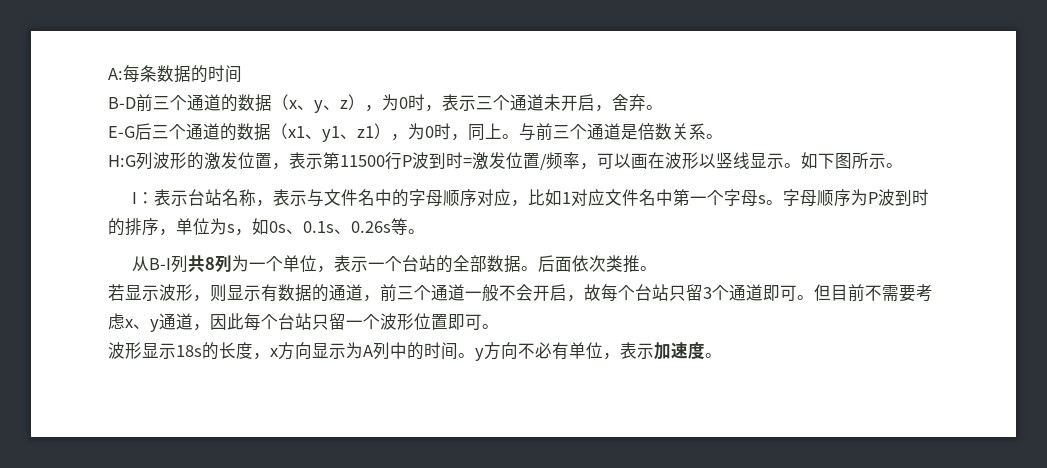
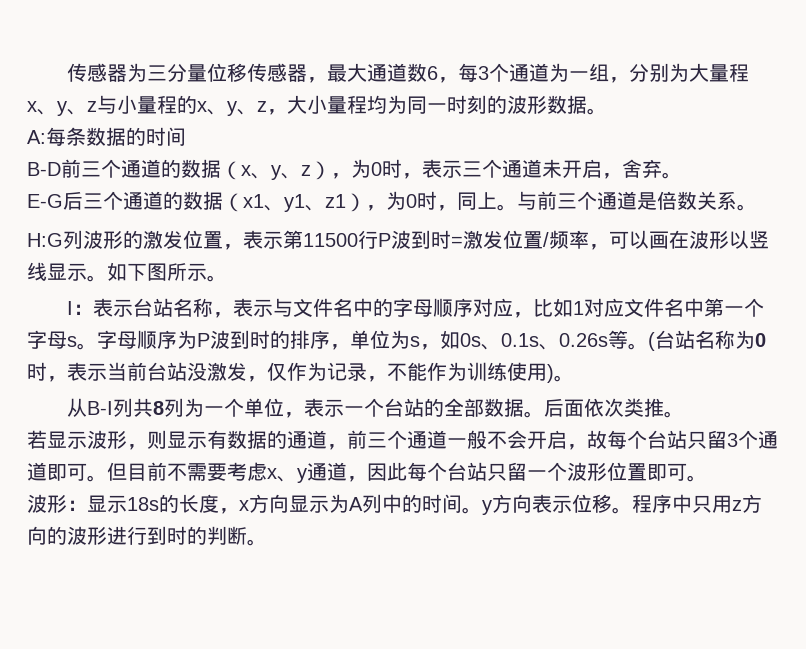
(108, 74) none -> [67,63,750,83] [27,95,607,116] 传感器为三分量位移传感器，最大通道数6，每3个通道为一组，分别为大量程x、y、z与小量程的x、y、z，大小量程均为同一时刻的波形数据。 //
(425, 231) none -> [648,330,766,351] [27,362,574,383] (台站名称为0时，表示当前台站没激发，仅作为记录，不能作为训练使用)。
(142, 350) none -> [67,500,87,511] ：
[518,342,705,360] 不必有单位，表示加速度 -> [532,494,762,514] [27,526,247,545] 表示位移。程序中只用z方向的波形进行到时的判断

